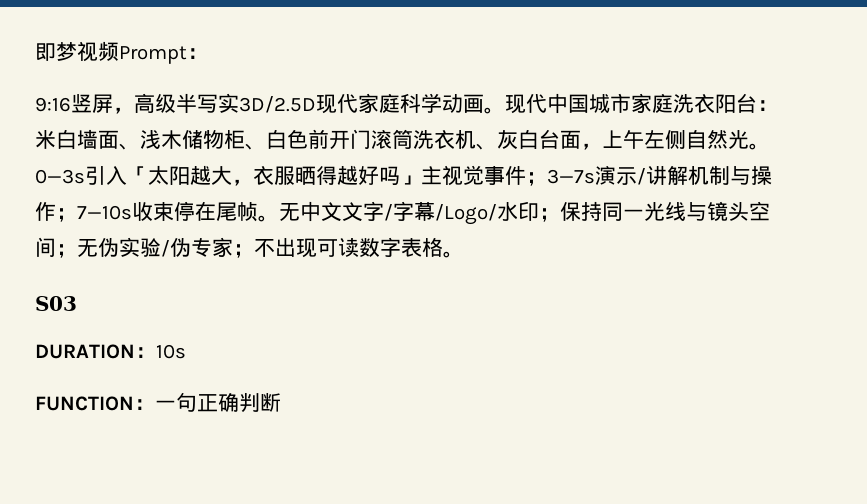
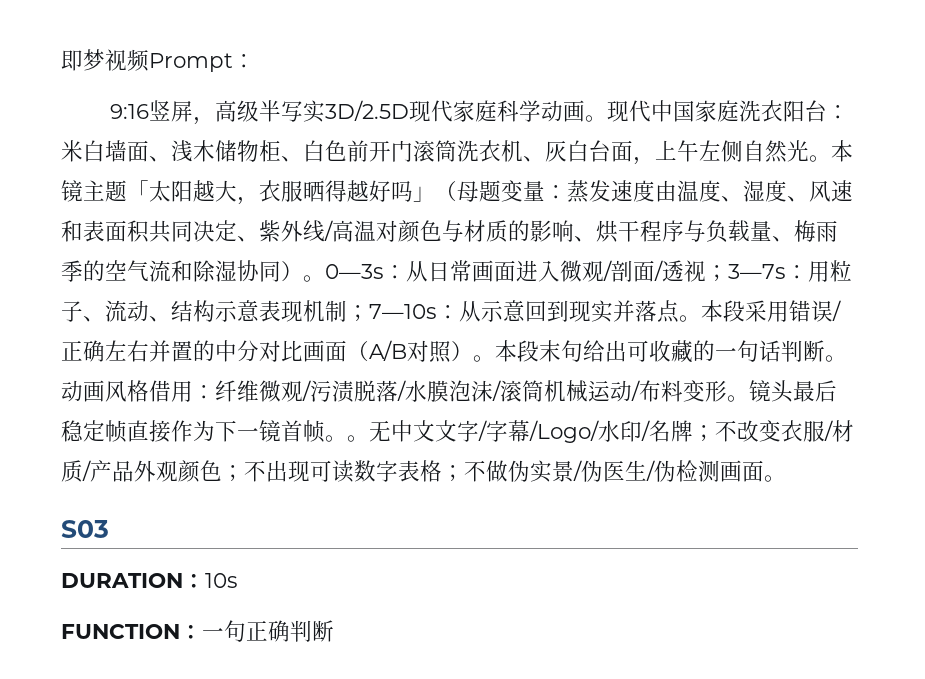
[589,93,631,114] 城市 -> (696, 111) none
[35,166,127,185] 0—3s引入 -> [831,140,853,162] [61,180,127,202] 本镜主题
[421,165,772,186] [35,201,258,222] 主视觉事件；3—7s演示/讲解机制与操作；7—10s收束停在尾帧 -> [435,180,853,203] [61,220,838,243] [61,260,852,282] [61,300,841,323] [61,340,847,363] [61,380,837,403] [61,420,347,443] （母题变量：蒸发速度由温度、湿度、风速和表面积共同决定、紫外线/高温对颜色与材质的影响、烘干程序与负载量、梅雨季的空气流和除湿协同）。0—3s：从日常画面进入微观/剖面/透视；3—7s：用粒子、流动、结构示意表现机制；7—10s：从示意回到现实并落点。本段采用错误/正确左右并置的中分对比画面（A/B对照）。本段末句给出可收藏的一句话判断。动画风格借用：纤维微观/污渍脱落/水膜泡沫/滚筒机械运动/布料变形。镜头最后稳定帧直接作为下一镜首帧。
[539,201,770,222] [35,237,233,258] ；保持同一光线与镜头空间；无伪实验/伪专家 -> [641,420,854,442] [61,460,222,483] /名牌；不改变衣服/材质/产品外观颜色
(443, 247) none -> [442,460,764,483] ；不做伪实景/伪医生/伪检测画面

